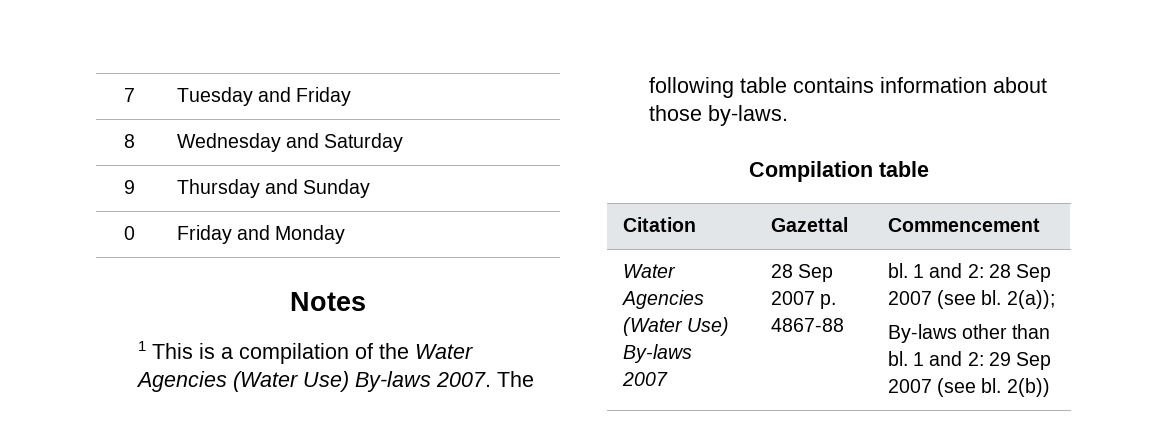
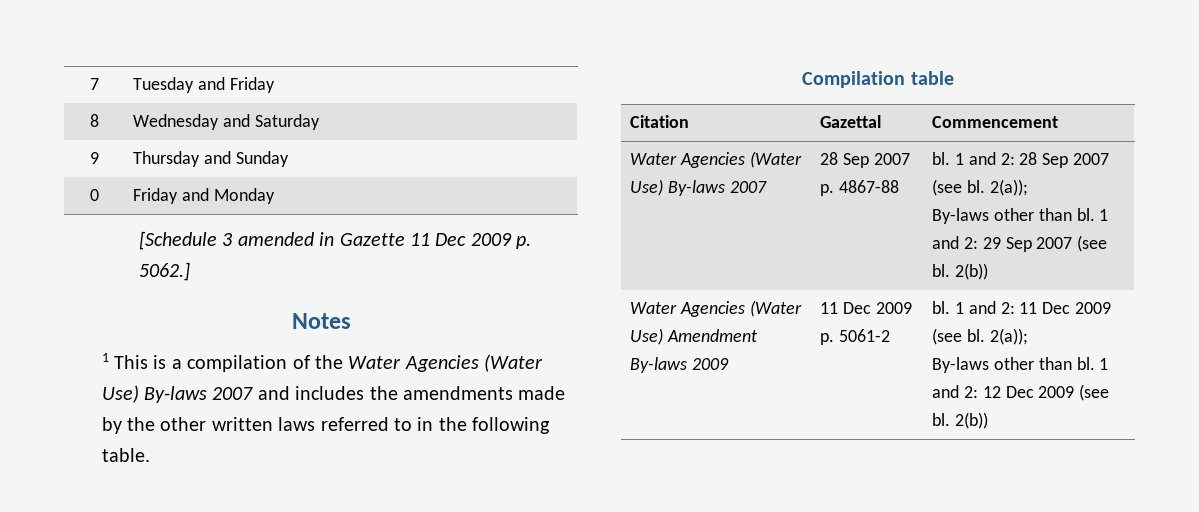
(346, 234) none -> [139,231,532,250] [139,262,191,281] // [Schedule 3 amended in Gazette 11 Dec 2009 p. 5062.]
[436,371,535,387] [649,77,1048,98] [649,105,789,126] 2007. The following table contains information about those by-laws. -> [212,386,566,400] [101,417,551,434] [101,448,150,462] 2007 and includes the amendments made by the other written laws referred to in the following table.
(1050, 387) none -> [629,300,802,317] [629,328,758,345] [629,357,729,373] [819,302,912,314] [819,329,890,345] [931,301,1112,314] [931,328,1028,345] [931,357,1109,373] [931,384,1110,401] [931,412,988,429] // Water Agencies (Water Use) Amendment By-laws 2009 | 11 Dec 2009 p. 5061-2 | bl. 1 and 2: 11 Dec 2009 (see bl. 2(a)); // By-laws other than bl. 1 and 2: 12 Dec 2009 (see bl. 2(b))

